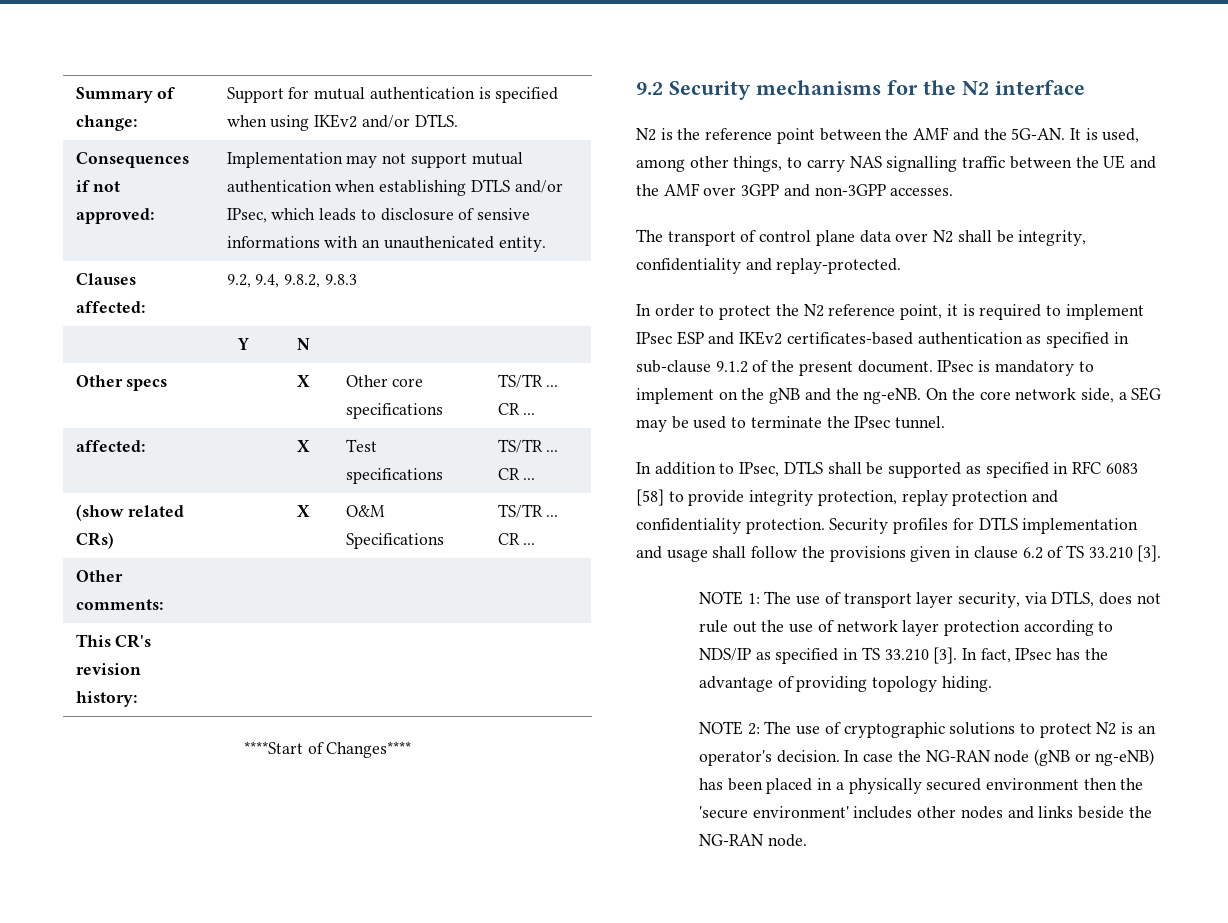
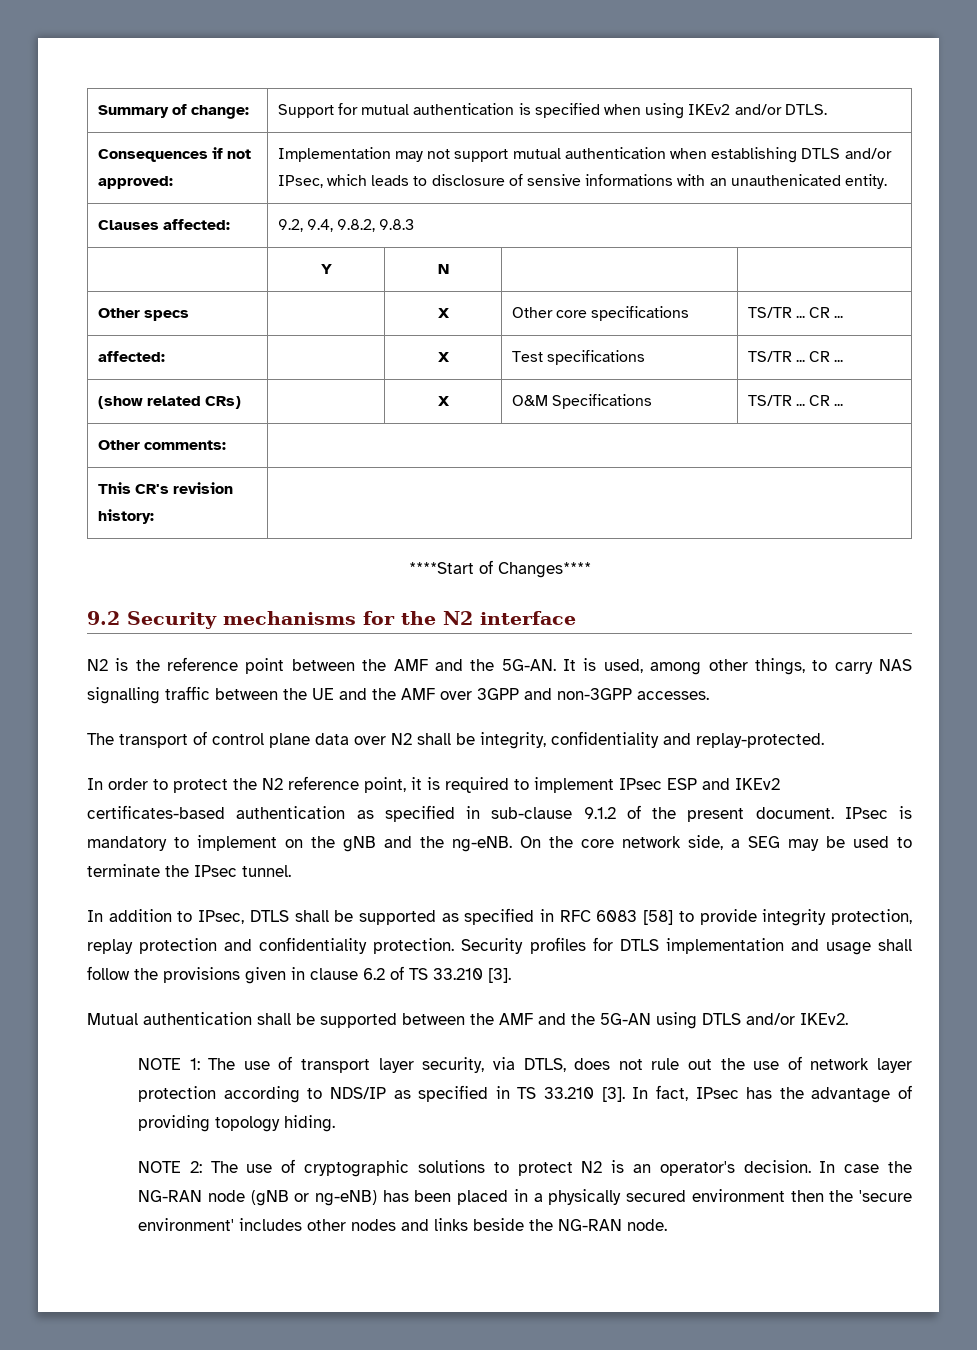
(1162, 553) none -> [87,1012,848,1029] // Mutual authentication shall be supported between the AMF and the 5G-AN using DTLS and/or IKEv2.

